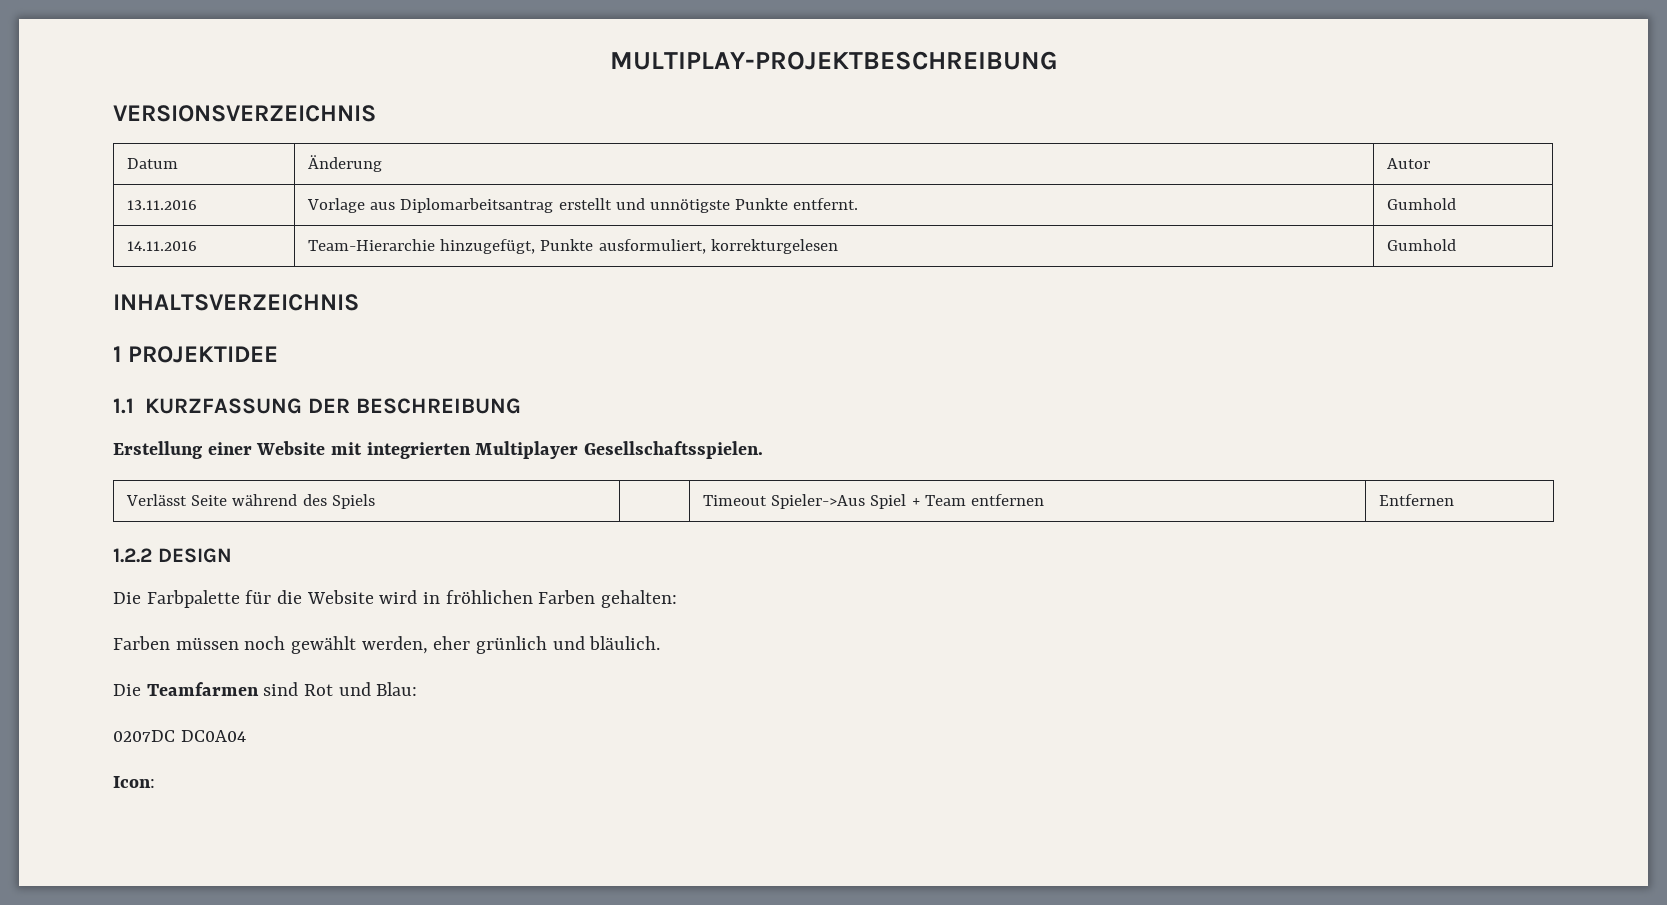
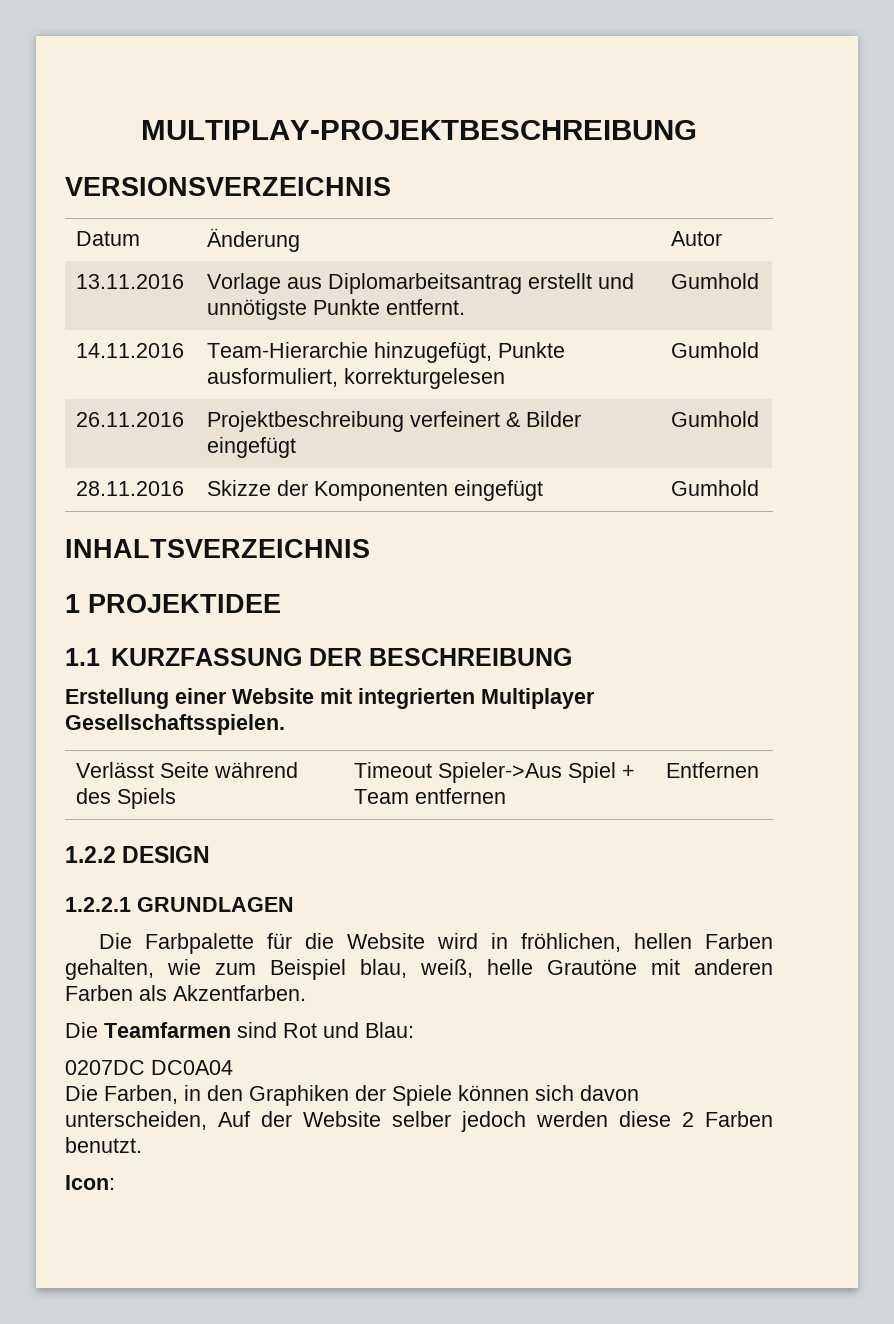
(1457, 245) none -> [76,412,185,427] [207,411,582,432] [207,437,297,458] [671,411,760,427] [76,481,185,496] [207,480,544,501] [671,480,760,496] // 26.11.2016 | Projektbeschreibung verfeinert & Bilder eingefügt | Gumhold // 28.11.2016 | Skizze der Komponenten eingefügt | Gumhold
(232, 555) none -> [65,897,294,912] // 1.2.2.1 GRUNDLAGEN
[445,590,678,608] [113,636,661,654] fröhlichen Farben gehalten: // Farben müssen noch gewählt werden, eher grünlich und bläulich. -> [521,933,773,952] [65,959,773,980] [65,985,306,1001] fröhlichen, hellen Farben gehalten, wie zum Beispiel blau, weiß, helle Grautöne mit anderen Farben als Akzentfarben.
(246, 736) none -> [65,1085,639,1106] [65,1111,773,1132] [65,1137,142,1153] // Die Farben, in den Graphiken der Spiele können sich davon unterscheiden, Auf der Website selber jedoch werden diese 2 Farben benutzt.

